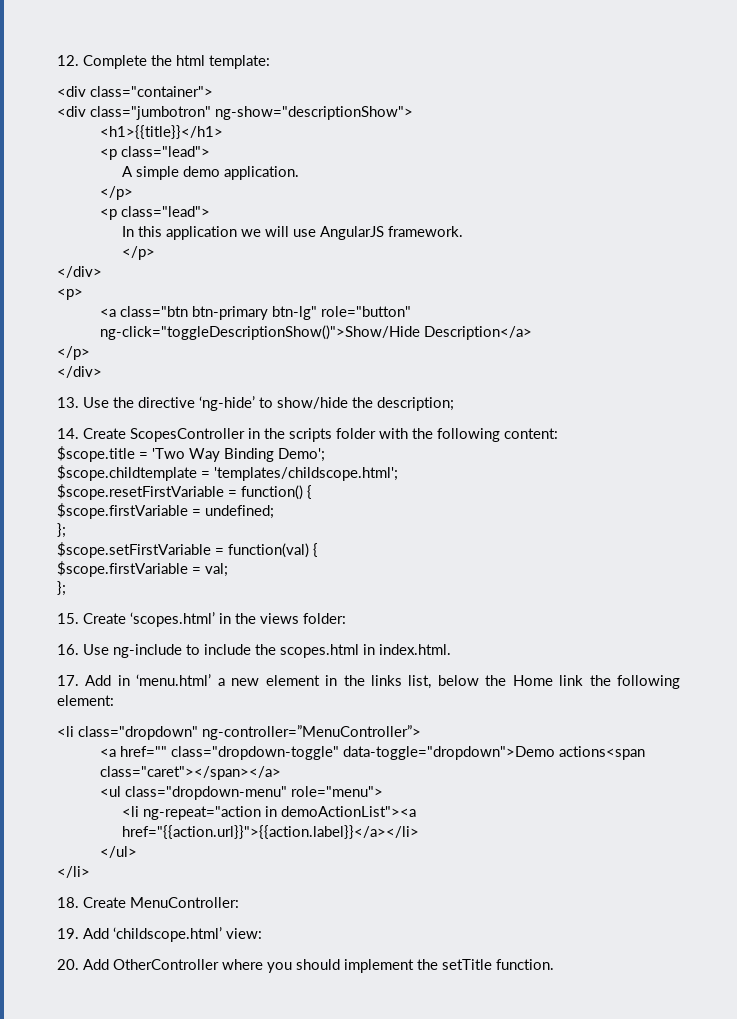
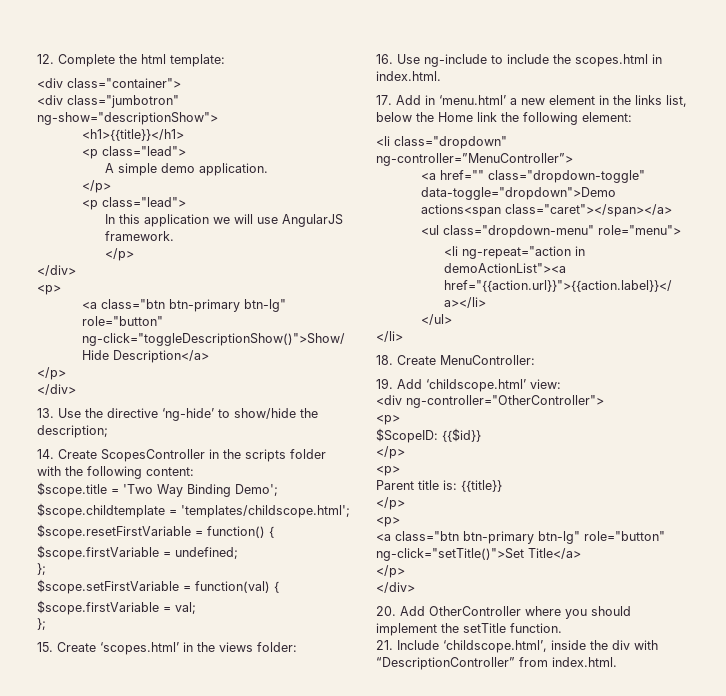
(262, 933) none -> [376,395,604,408] [376,415,400,425] [376,428,481,443] [376,446,405,459] [376,466,400,476] [376,480,502,492] [376,497,405,510] [376,517,400,527] [376,531,665,544] [376,548,581,561] [376,565,405,578] [376,582,415,593] // <div ng-controller="OtherController"> // <p> // $ScopeID: {{$id}} // </p> // <p> // Parent title is: {{title}} // </p> // <p> // <a class="btn btn-primary btn-lg" role="button" ng-click="setTitle()">Set Title</a> // </p> // </div>
(554, 964) none -> [376,640,658,653] [376,657,617,670] // 21. Include ‘childscope.html’, inside the div with “DescriptionController” from index.html.

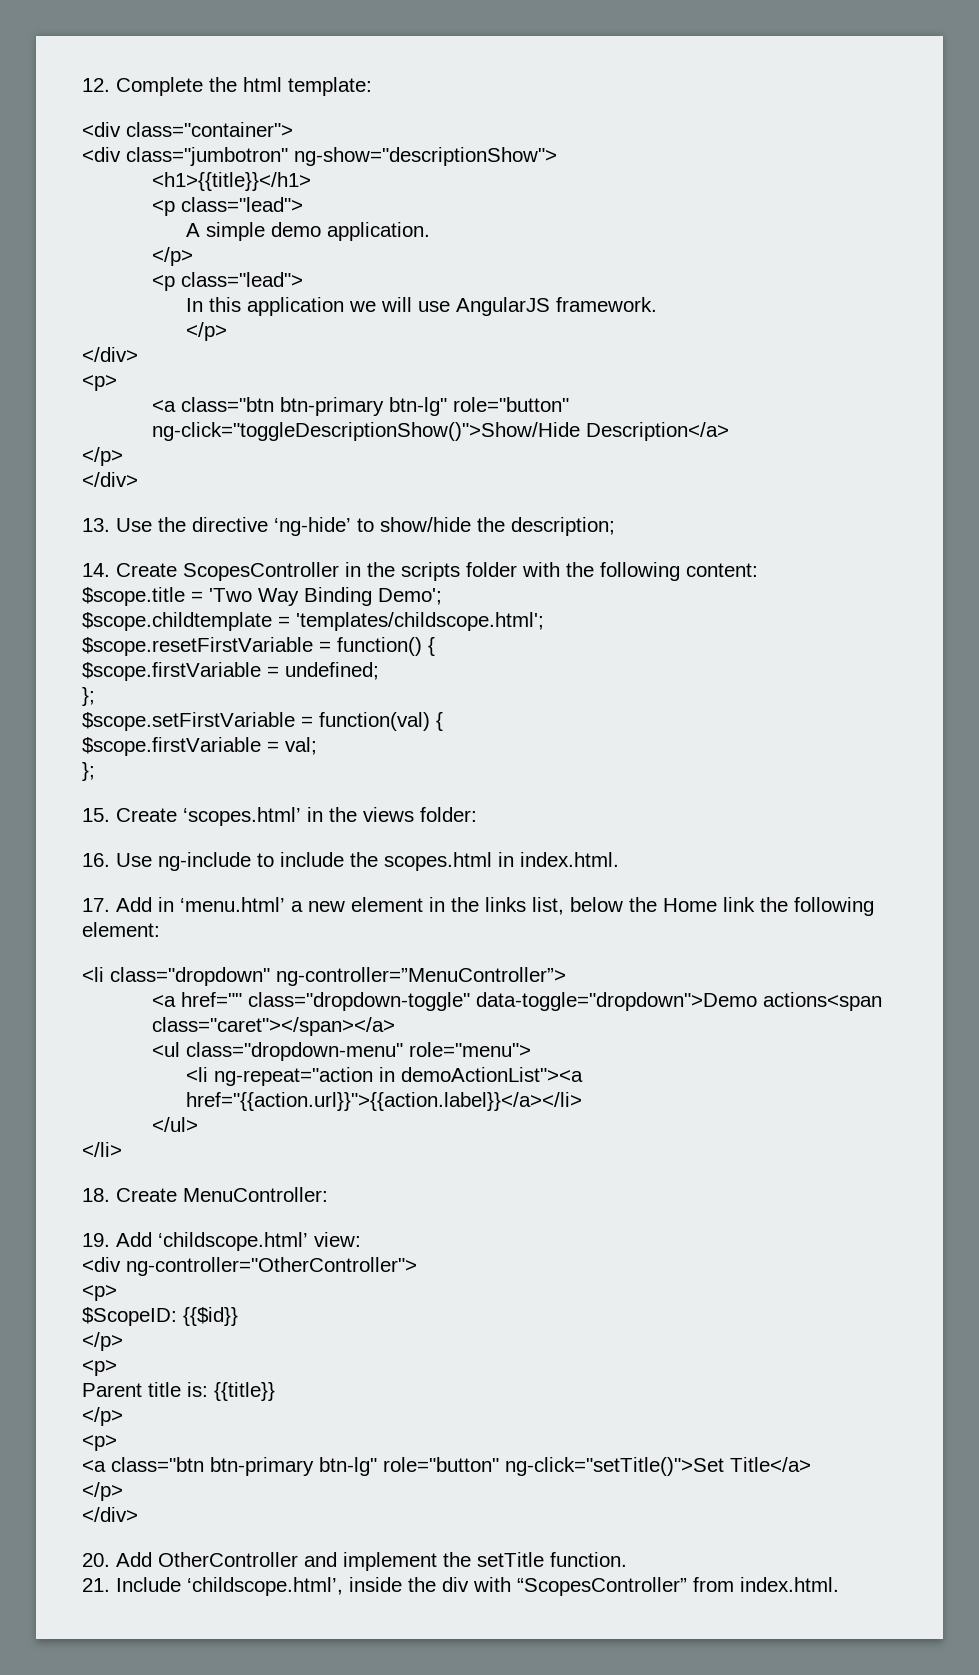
[525,606,631,619] where you should -> [304,1552,337,1567] and
[376,657,515,670] “DescriptionController” -> [517,1577,687,1596] “ScopesController”

